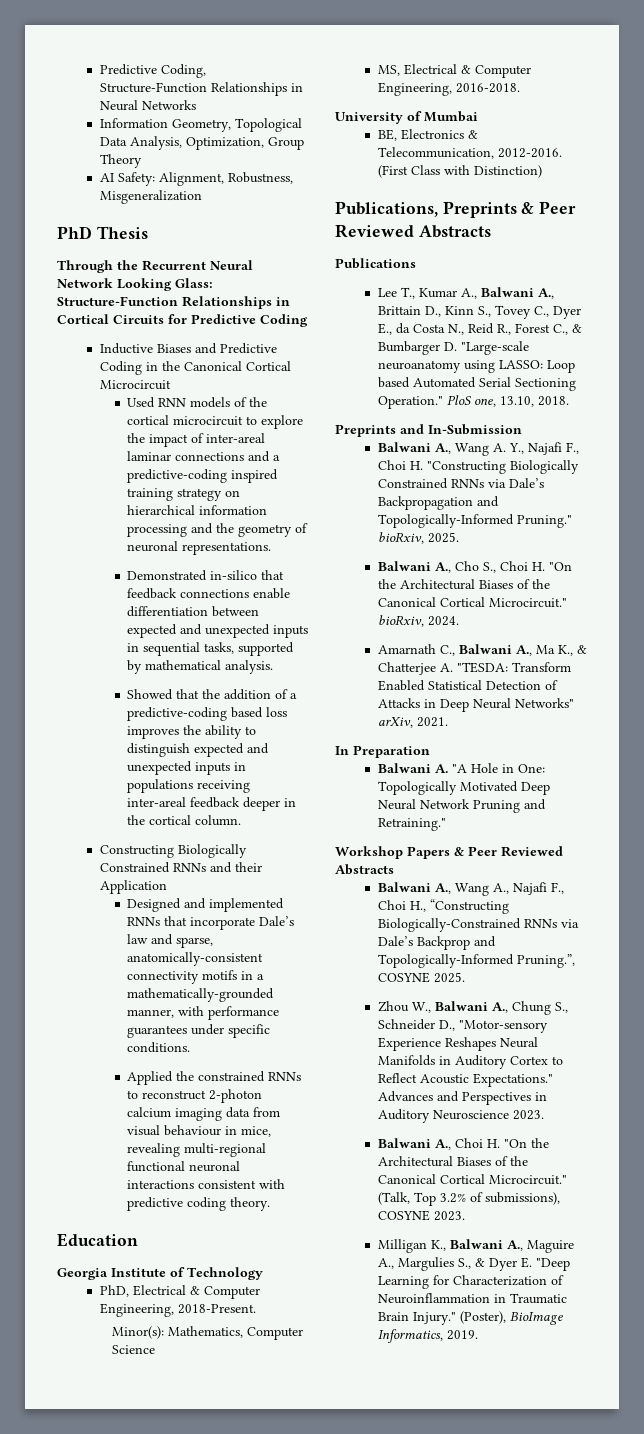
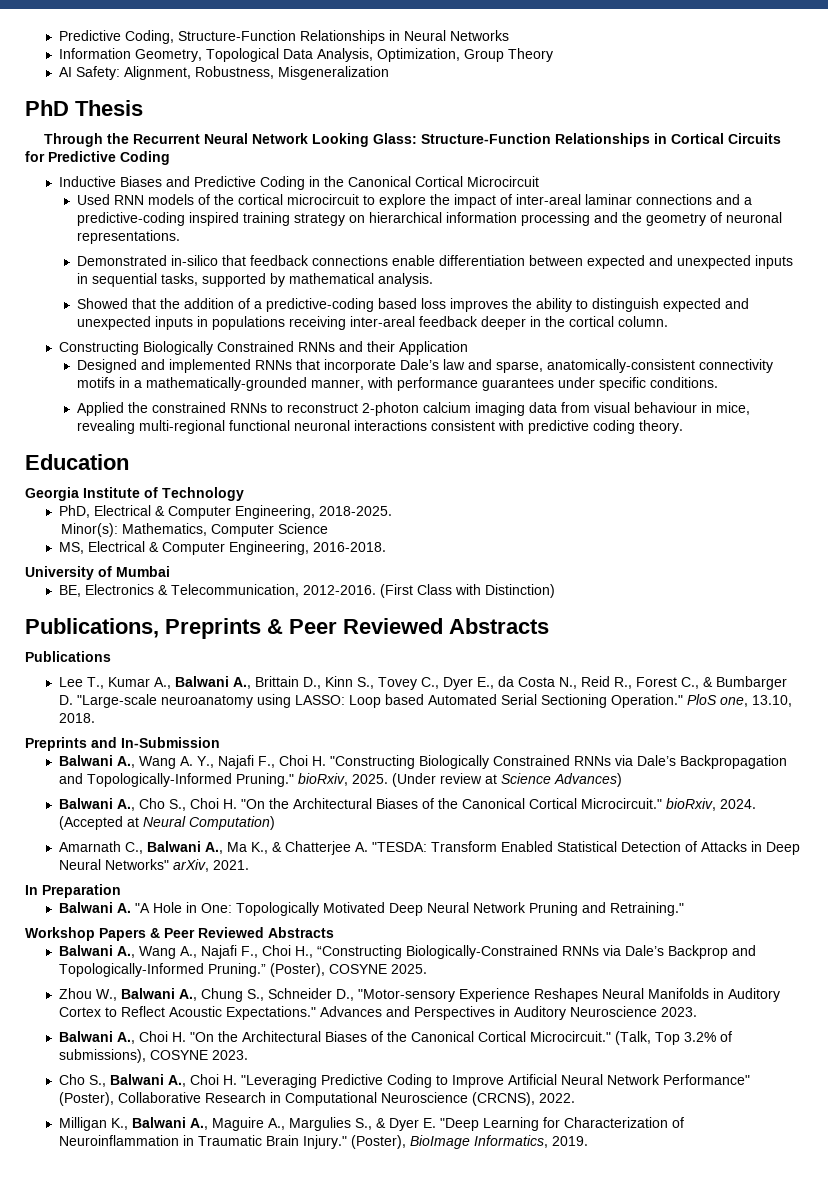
[177,1304,256,1314] 2018-Present. -> [318,506,392,516] 2018-2025.
(459, 537) none -> [391,773,622,787] (Under review at Science Advances)
(459, 621) none -> [58,816,275,830] (Accepted at Neural Computation)
[516,954,575,968] Pruning.”, -> [207,963,325,977] Pruning.” (Poster),
(465, 1216) none -> [58,1074,750,1088] [58,1092,575,1106] // Cho S., Balwani A., Choi H. "Leveraging Predictive Coding to Improve Artificial Neural Network Performance" (Poster), Collaborative Research in Computational Neuroscience (CRCNS), 2022.

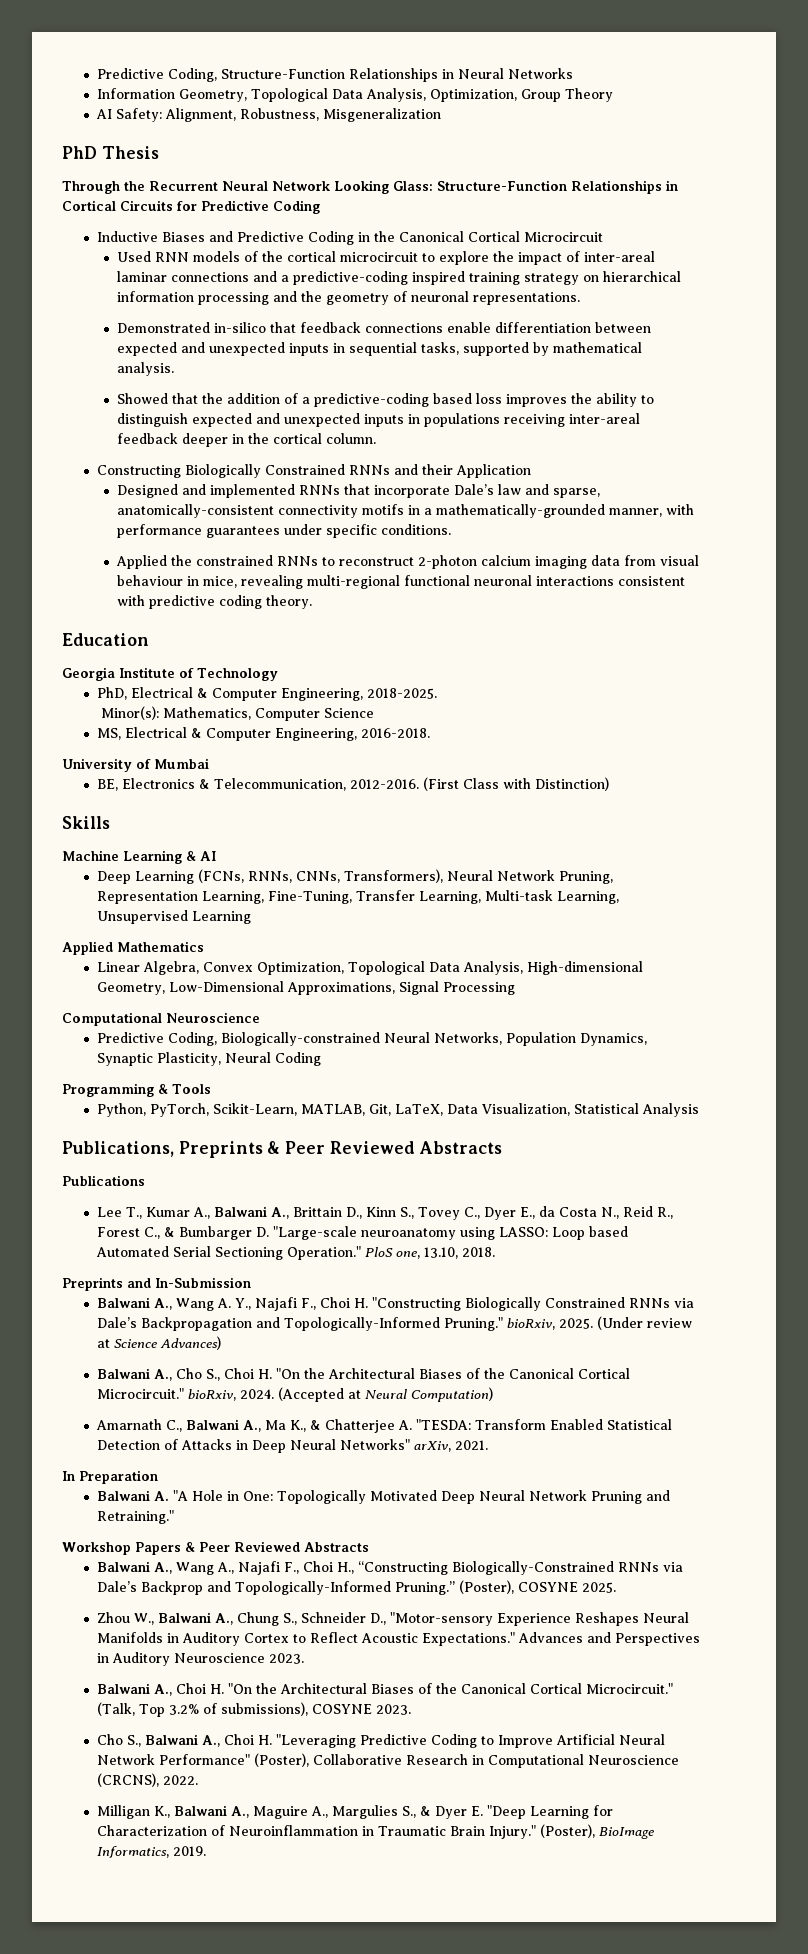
(555, 591) none -> [62,816,110,829] [62,850,216,864] [96,869,613,884] [96,890,619,904] [96,910,251,924] [62,941,204,955] [96,961,643,975] [96,981,515,995] [62,1012,260,1026] [96,1032,647,1046] [96,1052,321,1066] [62,1083,211,1097] [96,1103,699,1117] // Skills // Machine Learning & AI // Deep Learning (FCNs, RNNs, CNNs, Transformers), Neural Network Pruning, Representation Learning, Fine-Tuning, Transfer Learning, Multi-task Learning, Unsupervised Learning // Applied Mathematics // Linear Algebra, Convex Optimization, Topological Data Analysis, High-dimensional Geometry, Low-Dimensional Approximations, Signal Processing // Computational Neuroscience // Predictive Coding, Biologically-constrained Neural Networks, Population Dynamics, Synaptic Plasticity, Neural Coding // Programming & Tools // Python, PyTorch, Scikit-Learn, MATLAB, Git, LaTeX, Data Visualization, Statistical Analysis

